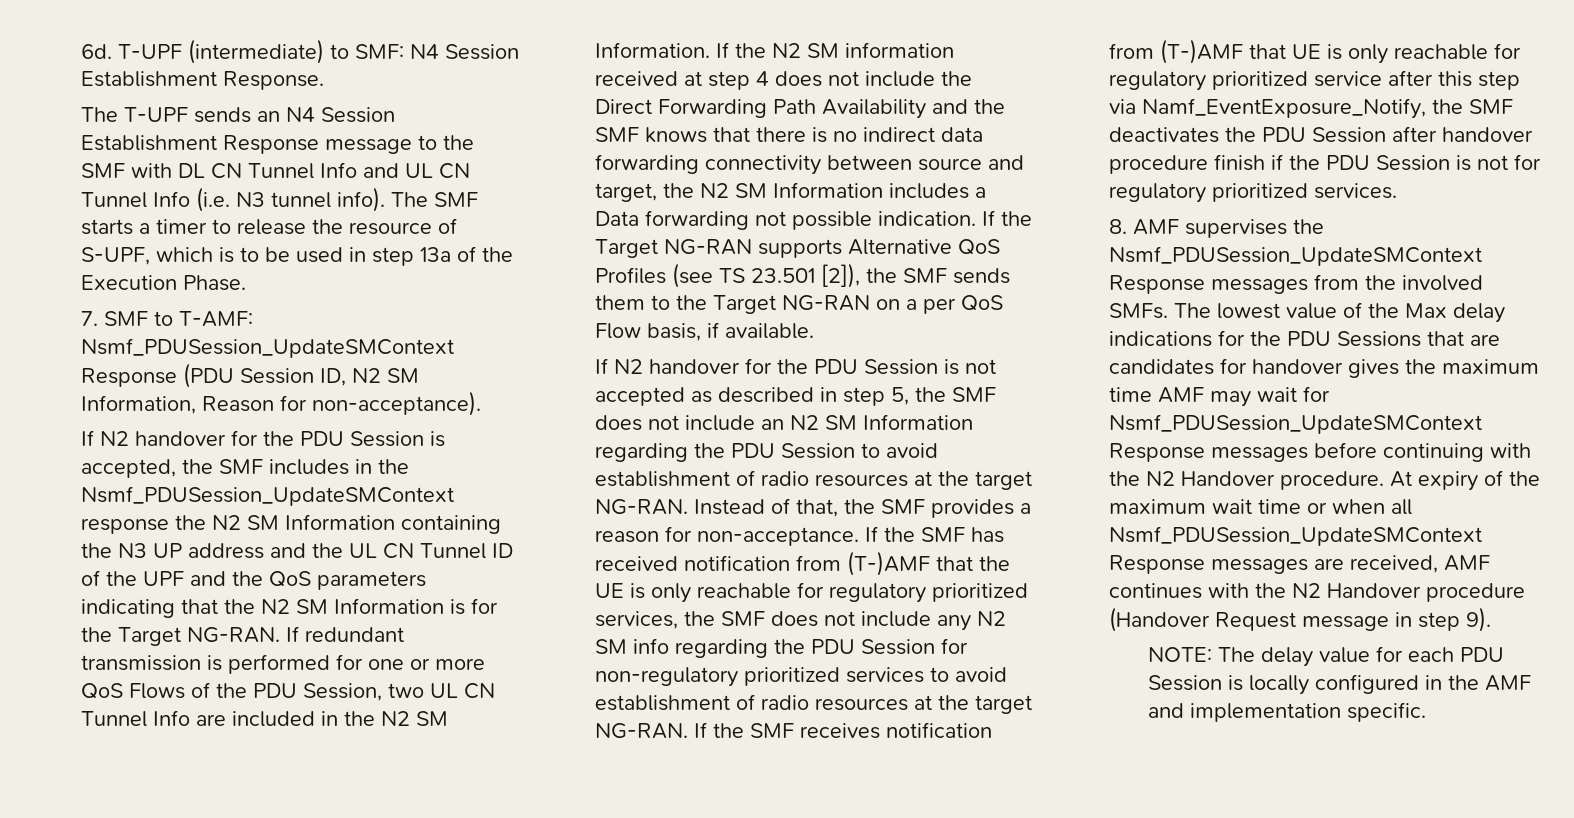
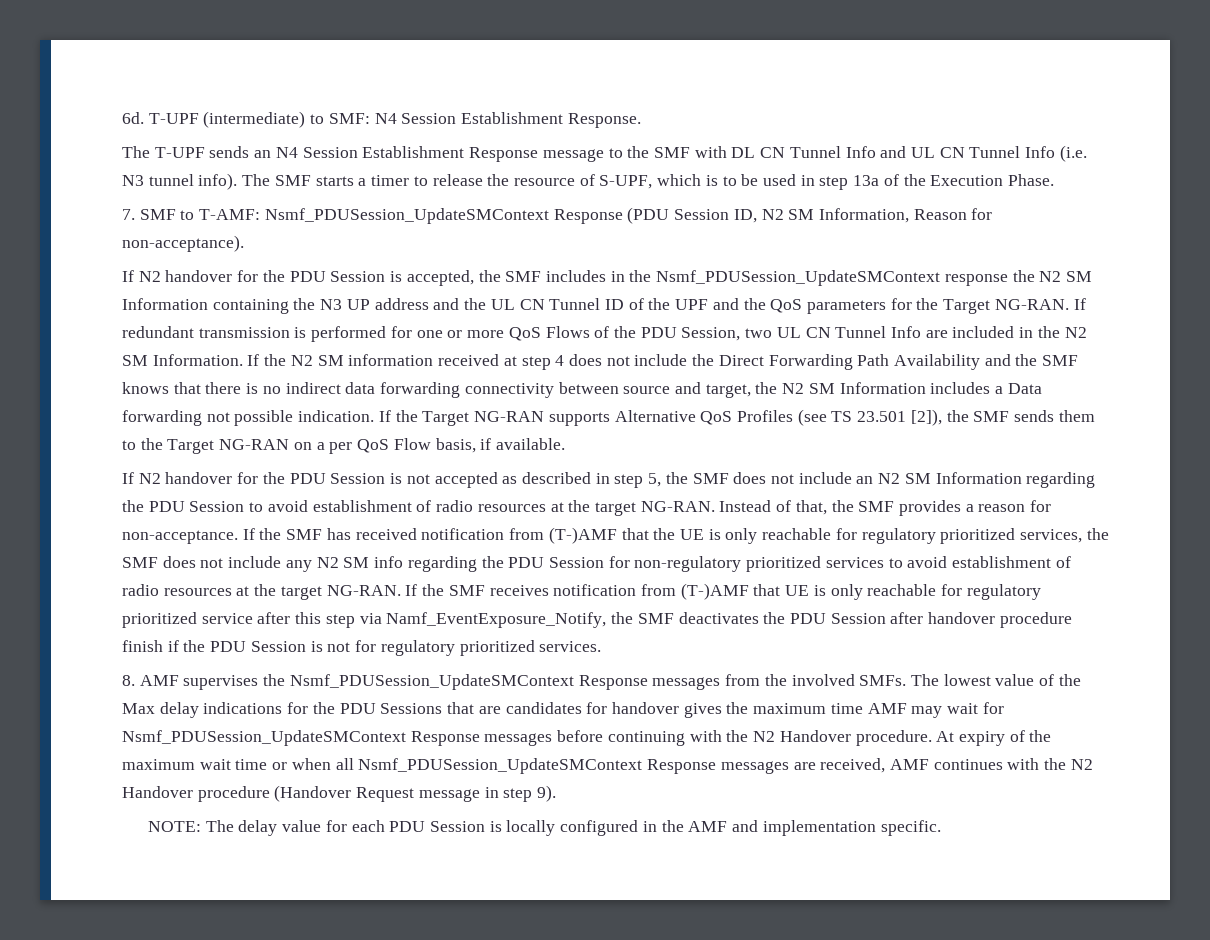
[80,598,465,618] indicating that the N2 SM Information is -> (887, 307) none

